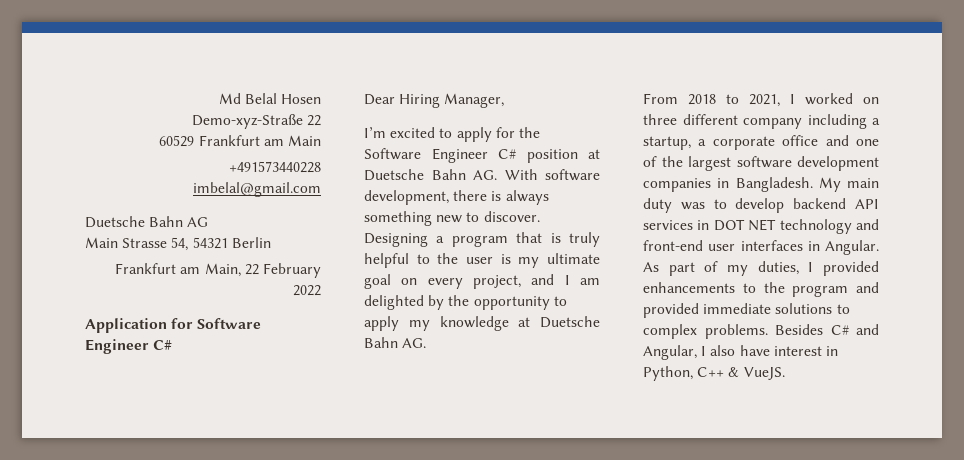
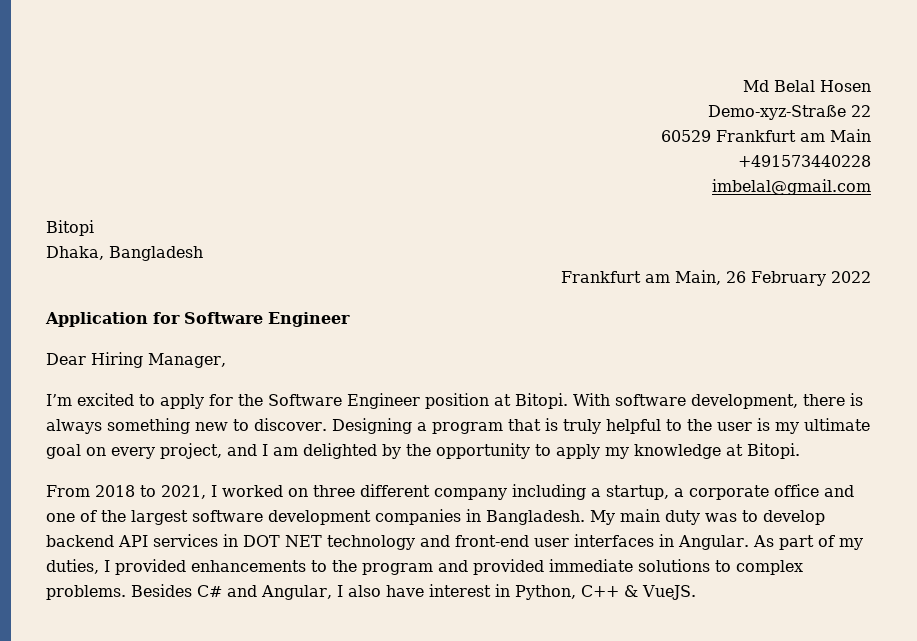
[85,216,209,228] [85,237,271,251] Duetsche Bahn AG // Main Strasse 54, 54321 Berlin -> [46,220,94,236] [46,246,203,261] Bitopi // Dhaka, Bangladesh
[244,264,259,275] 22 -> [726,271,747,283] 26
[153,340,173,350] C# -> (350, 319) none
[498,149,516,159] C# -> (420, 401) none
[364,169,497,181] Duetsche Bahn AG. -> [515,393,568,409] Bitopi.
[540,316,600,328] [364,337,427,348] Duetsche Bahn AG. -> [747,443,800,459] Bitopi.

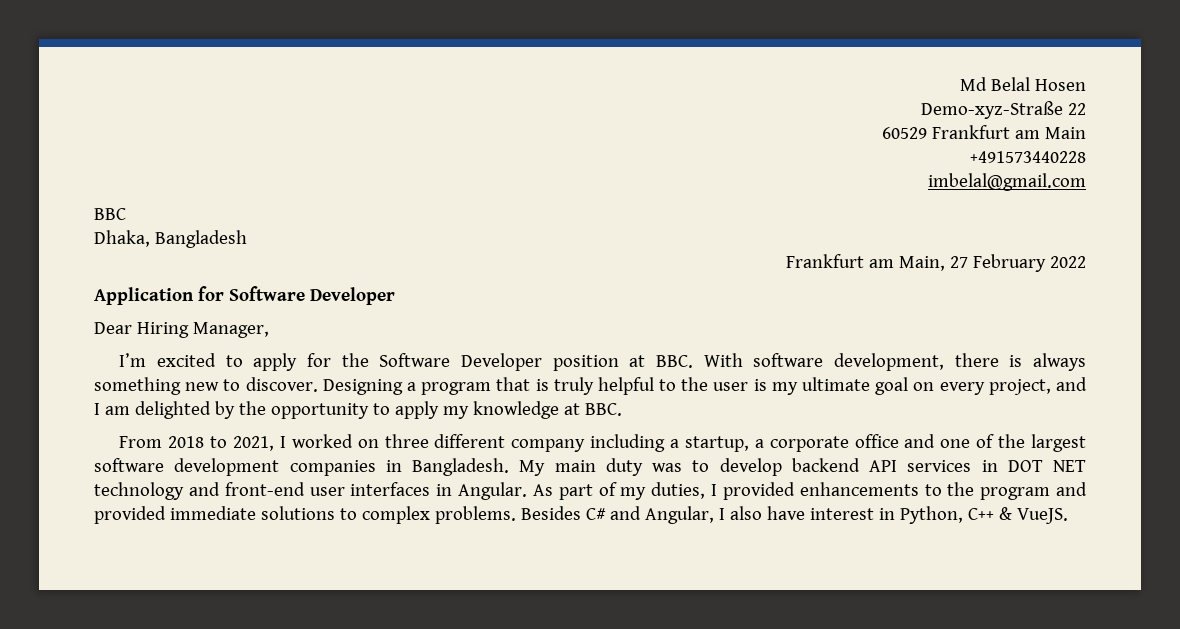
[46,220,94,236] Bitopi -> [94,208,126,220] BBC
[726,271,747,283] 26 -> [950,256,969,268] 27
[268,312,350,327] Engineer -> [309,287,395,305] Developer
[347,393,420,409] Engineer -> [461,353,543,371] Developer
[515,393,568,409] Bitopi. -> [656,355,694,368] BBC.
[747,443,800,459] Bitopi. -> [584,403,622,416] BBC.

